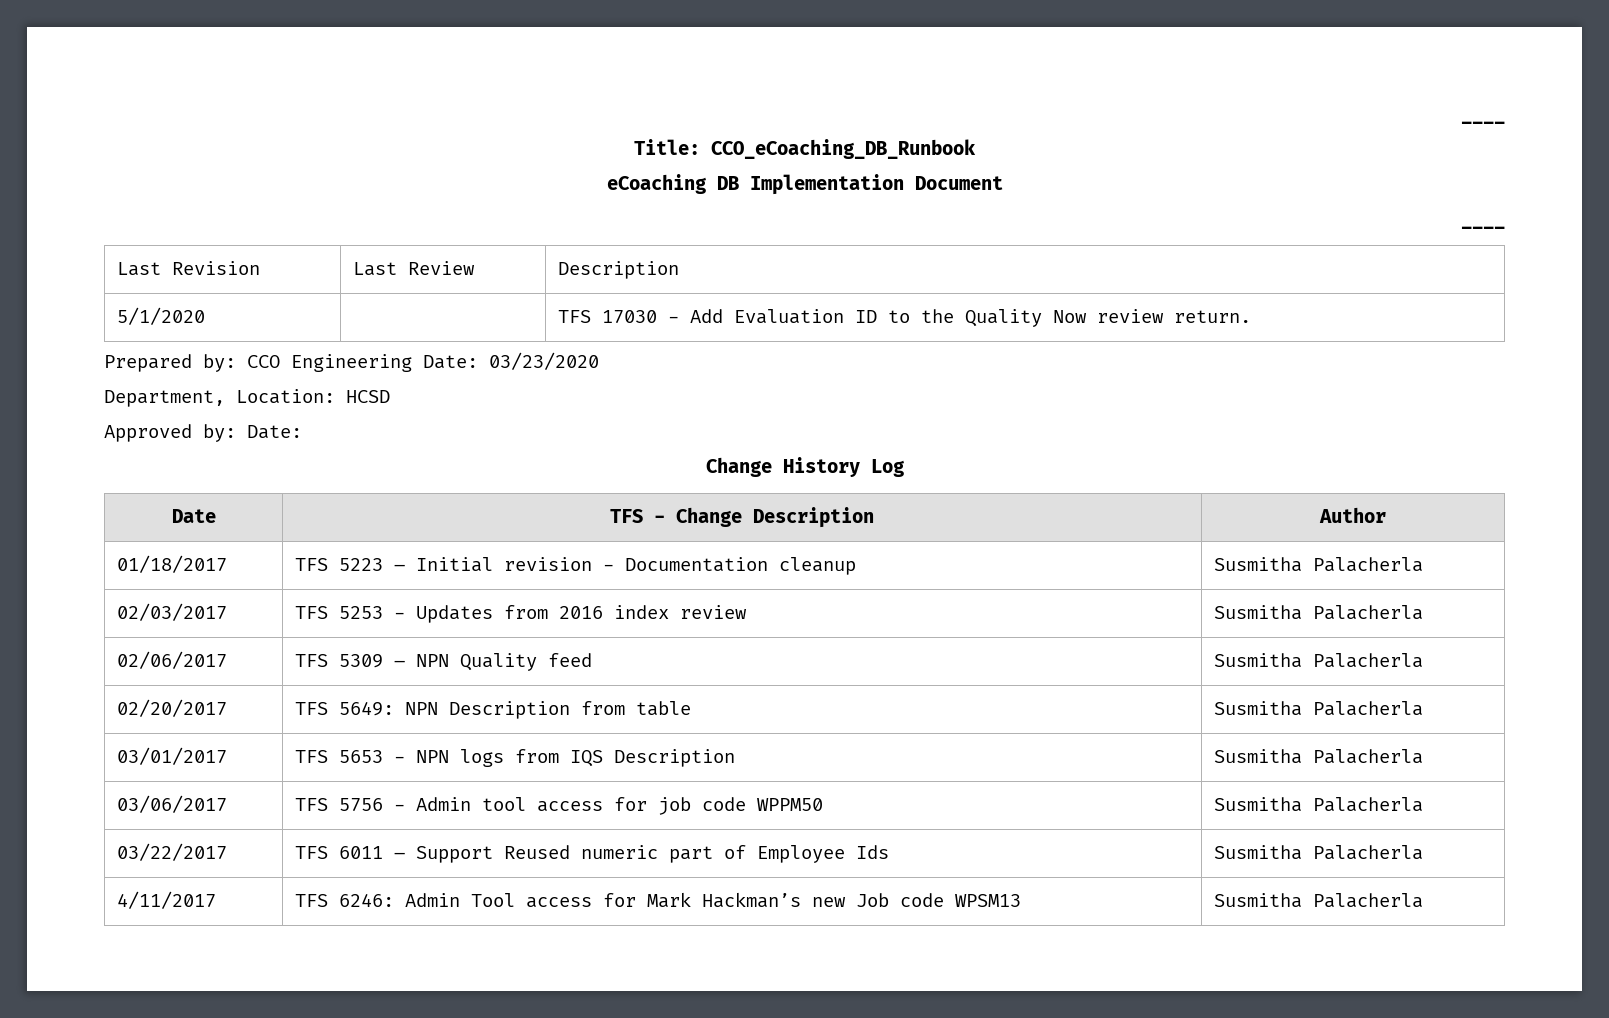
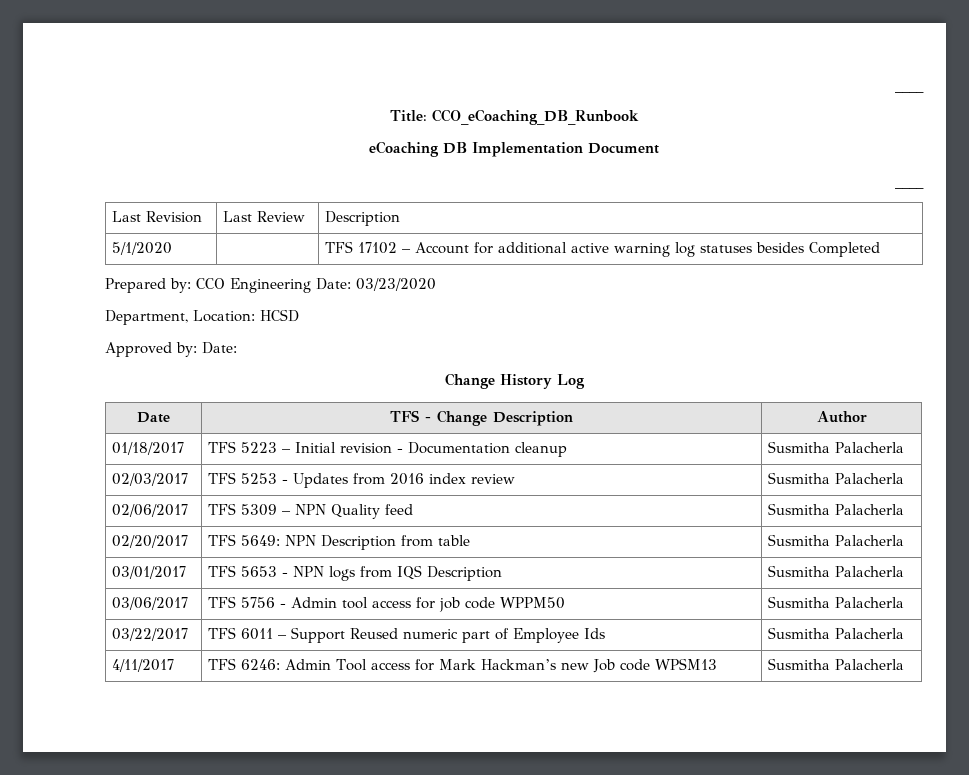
[601,309,1251,327] 17030 - Add Evaluation ID to the Quality Now review return. -> [358,242,881,257] 17102 – Account for additional active warning log statuses besides Completed

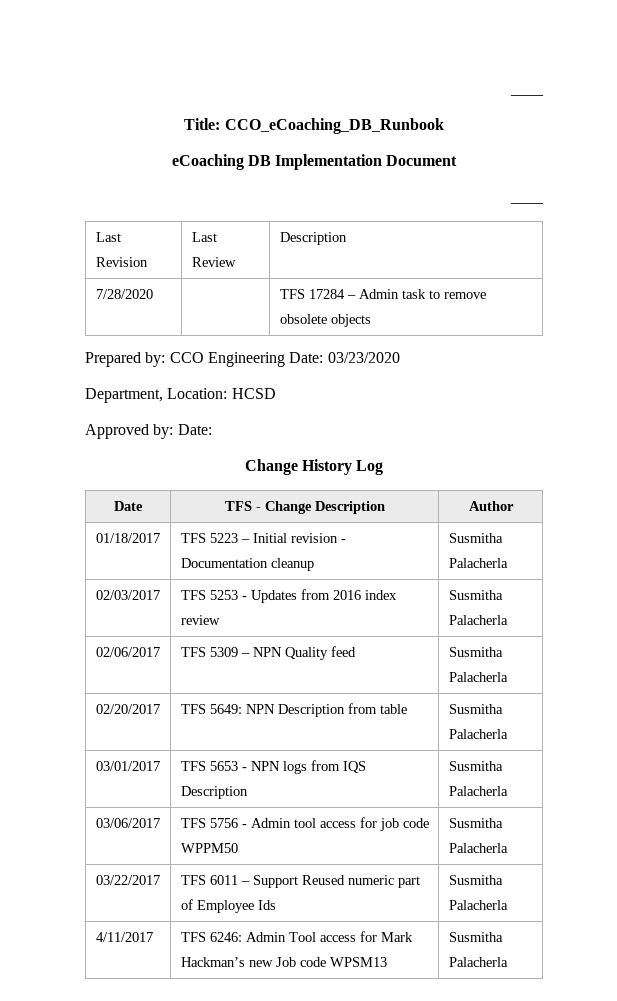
[112,242,173,255] [325,241,881,257] 5/1/2020 | | TFS 17102 – Account for additional active warning log statuses besides Completed -> [95,289,153,299] [279,289,486,299] [279,314,371,327] 7/28/2020 | | TFS 17284 – Admin task to remove obsolete objects

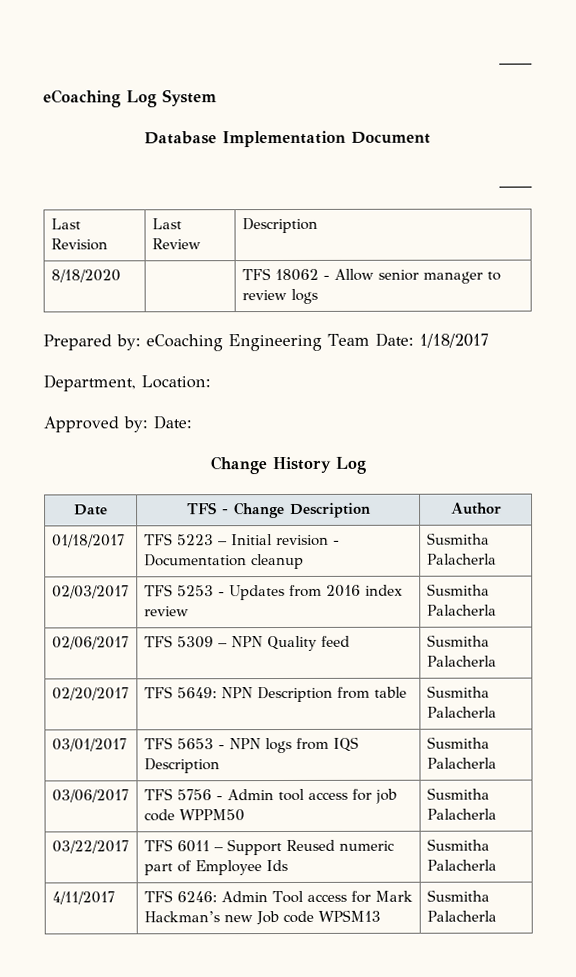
[510,94,544,96] [184,118,444,134] [171,154,271,170] ____ // Title: CCO_eCoaching_DB_Runbook // eCoaching DB -> [499,60,533,65] [43,89,217,108] [144,131,217,145] ____ // eCoaching Log System // Database
[95,289,153,299] [279,289,486,299] [279,314,371,327] [85,352,400,367] 7/28/2020 | | TFS 17284 – Admin task to remove obsolete objects // Prepared by: CCO Engineering Date: 03/23/2020 -> [50,269,121,283] [241,268,501,284] [241,288,318,304] [43,332,489,352] 8/18/2020 | | TFS 18062 - Allow senior manager to review logs // Prepared by: eCoaching Engineering Team Date: 1/18/2017
[231,388,276,399] HCSD -> (211, 382) none

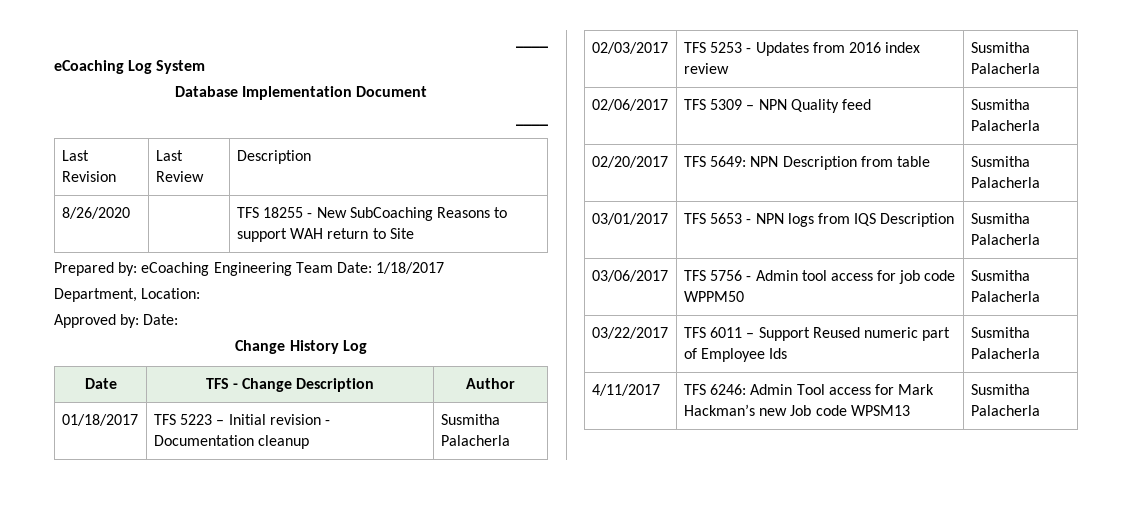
[50,269,121,283] [241,268,501,284] [241,288,318,304] 8/18/2020 | | TFS 18062 - Allow senior manager to review logs -> [61,207,130,219] [236,207,508,221] [236,228,414,242] 8/26/2020 | | TFS 18255 - New SubCoaching Reasons to support WAH return to Site

